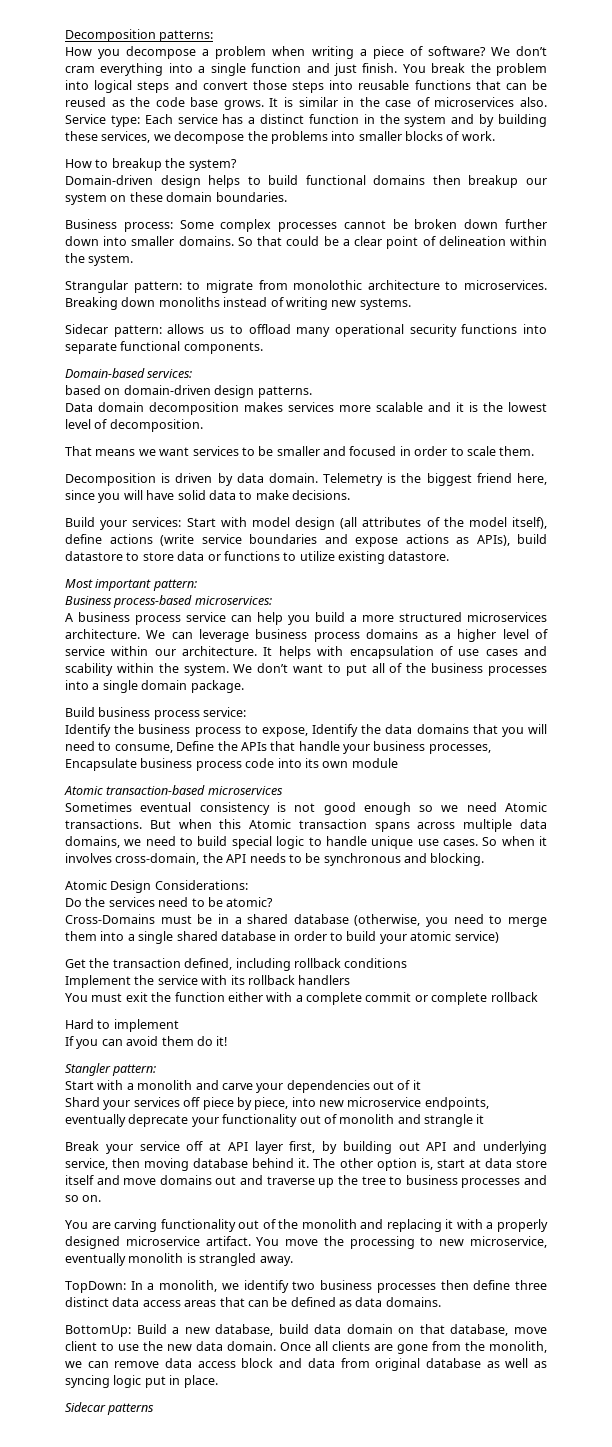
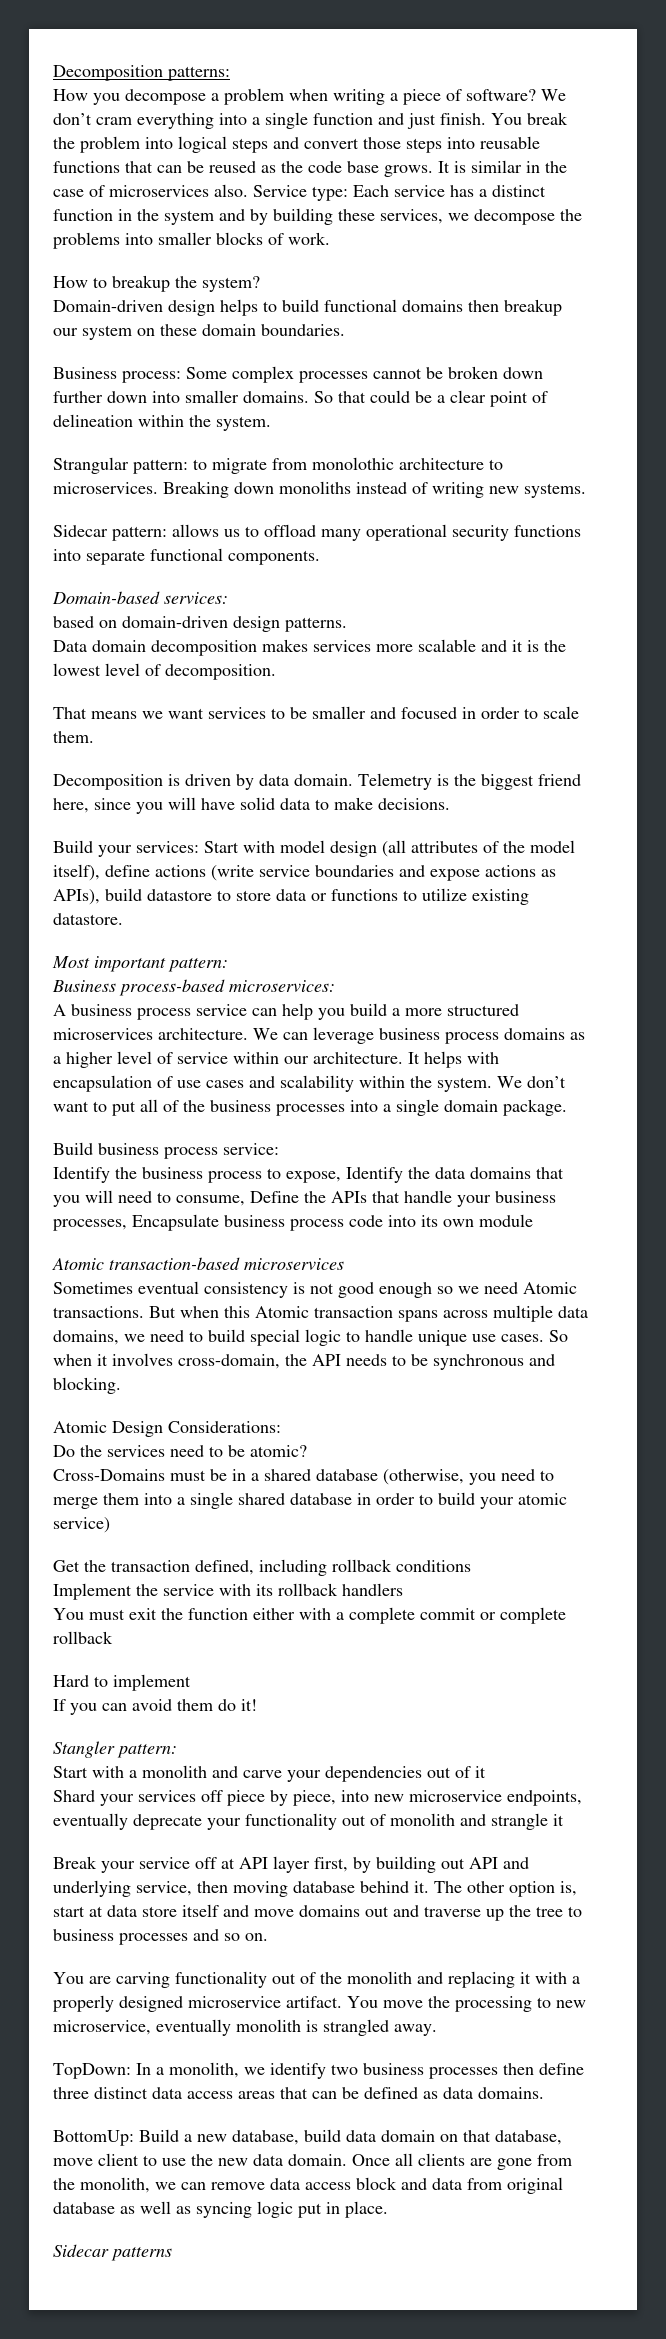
[65,663,113,676] scability -> [280,1075,354,1092] scalability

